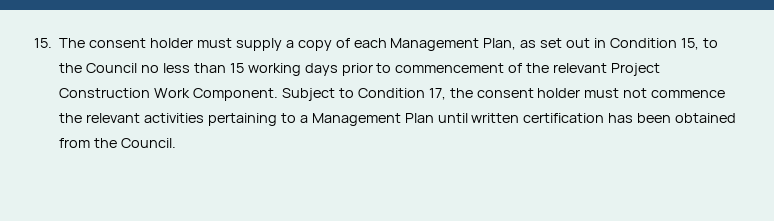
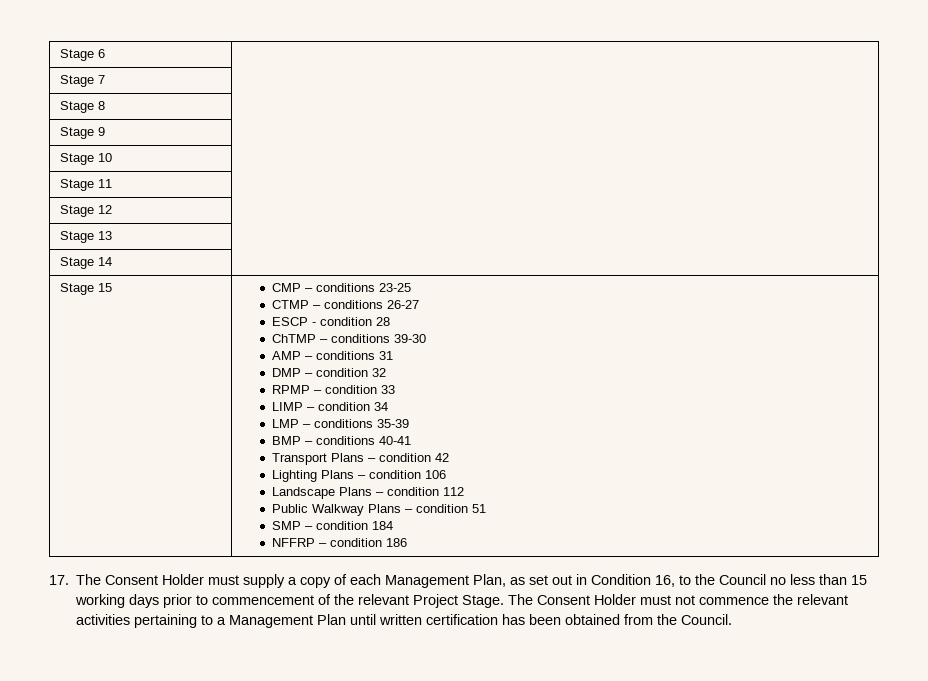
[34,38,194,48] 15. The consent holder -> [60,49,106,61] [60,75,106,87] [60,101,106,113] [60,127,106,139] [60,153,113,165] [60,179,113,191] [60,205,113,217] [60,231,113,243] [60,257,113,269] [60,283,113,295] [271,283,411,292] [271,300,419,309] [271,317,390,326] [271,334,426,343] [271,351,393,360] [271,368,386,377] [271,385,395,394] [271,402,388,411] [271,419,409,428] [271,436,411,445] [271,453,449,465] [271,470,446,482] [271,487,464,499] [271,504,486,516] [271,521,393,530] [271,538,407,547] [49,574,205,585] Stage 6 | // Stage 7 | // Stage 8 | // Stage 9 | // Stage 10 | // Stage 11 | // Stage 12 | // Stage 13 | // Stage 14 | // Stage 15 | CMP – conditions 23-25 // CTMP – conditions 26-27 // ESCP - condition 28 // ChTMP – conditions 39-30 // AMP – conditions 31 // DMP – condition 32 // RPMP – condition 33 // LIMP – condition 34 // LMP – conditions 35-39 // BMP – conditions 40-41 // Transport Plans – condition 42 // Lighting Plans – condition 106 // Landscape Plans – condition 112 // Public Walkway Plans – condition 51 // SMP – condition 184 // NFFRP – condition 186 // 17. The Consent Holder
[680,38,699,50] 15, -> [655,575,676,587] 16,
[59,88,581,101] Construction Work Component. Subject to Condition 17, the consent holder -> [462,594,637,608] Stage. The Consent Holder

